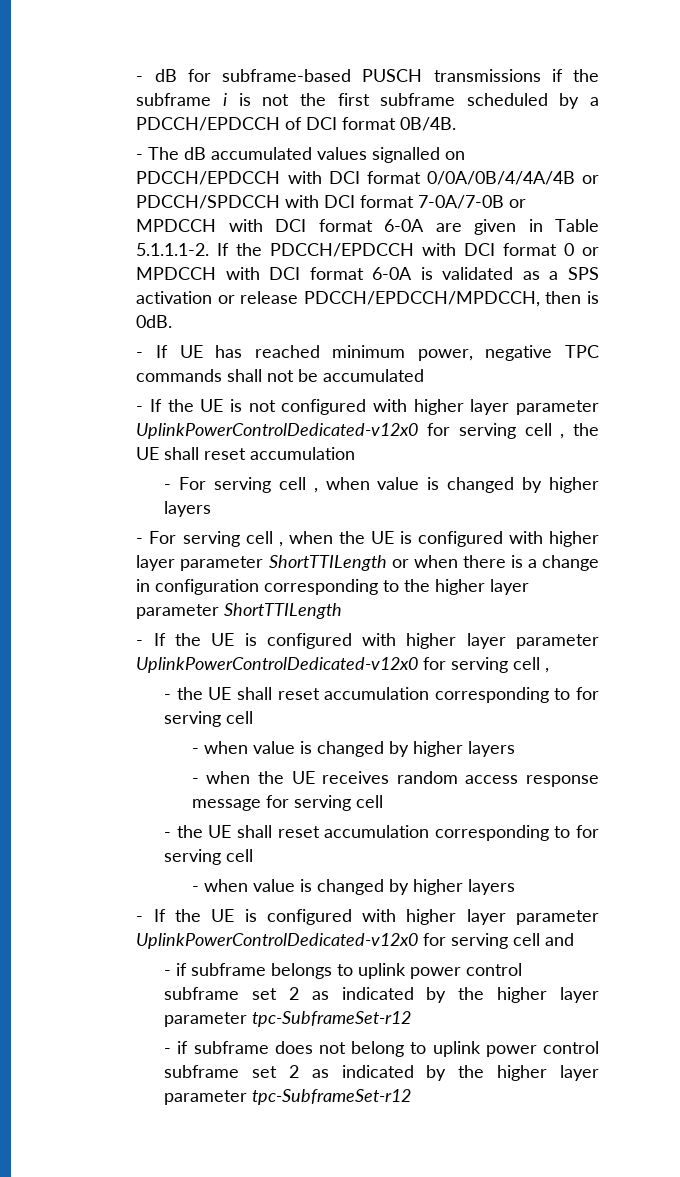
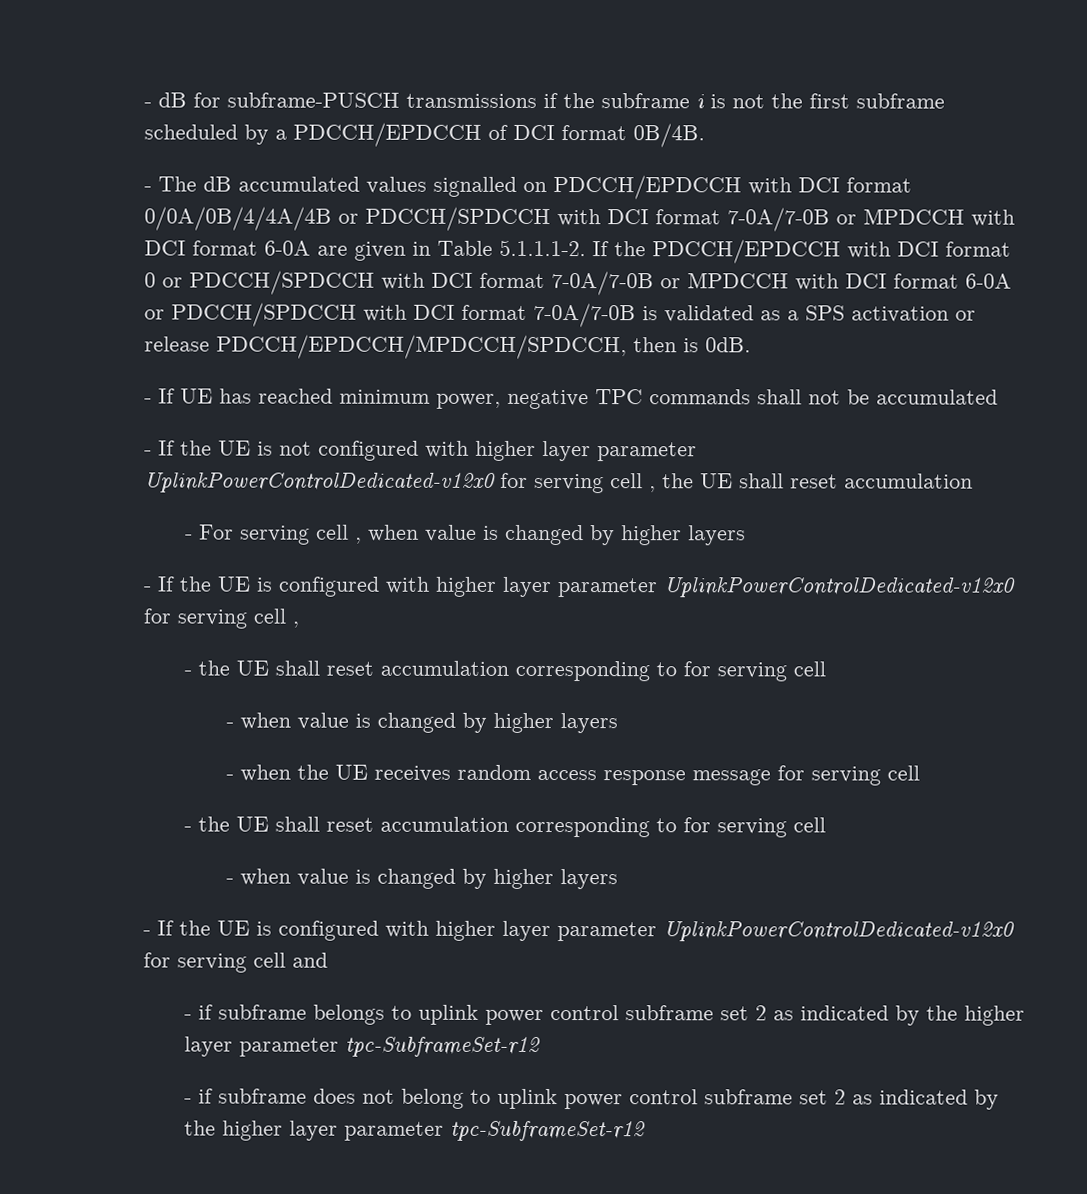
[222,69,423,82] subframe-based PUSCH -> [226,92,400,108] subframe-PUSCH
[136,267,413,280] MPDCCH with DCI format 6-0A -> [188,270,1012,296] [143,302,636,328] PDCCH/SPDCCH with DCI format 7-0A/7-0B or MPDCCH with DCI format 6-0A or PDCCH/SPDCCH with DCI format 7-0A/7-0B
[303,291,540,307] PDCCH/EPDCCH/MPDCCH, -> [215,334,627,360] PDCCH/EPDCCH/MPDCCH/SPDCCH,
[136,531,600,547] [136,555,600,571] [136,579,530,595] [136,603,343,619] // - For serving cell , when the UE is configured with higher layer parameter ShortTTILength or when there is a change in configuration corresponding to the higher layer parameter ShortTTILength -> (747, 535) none

